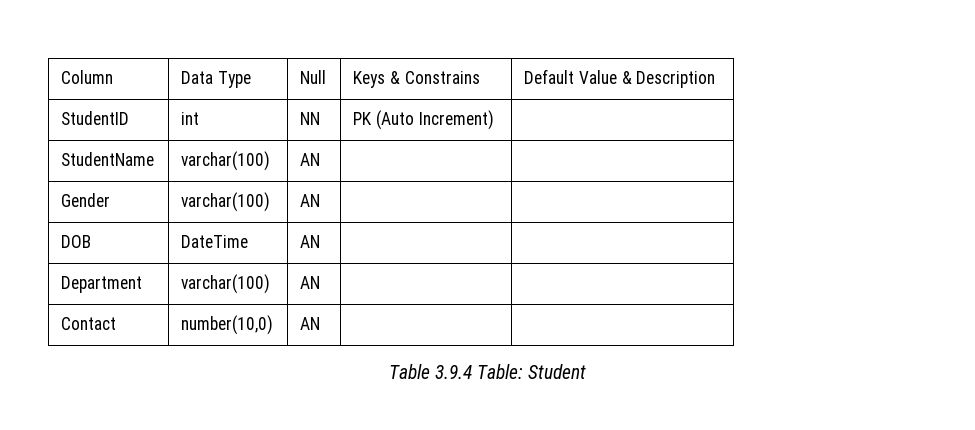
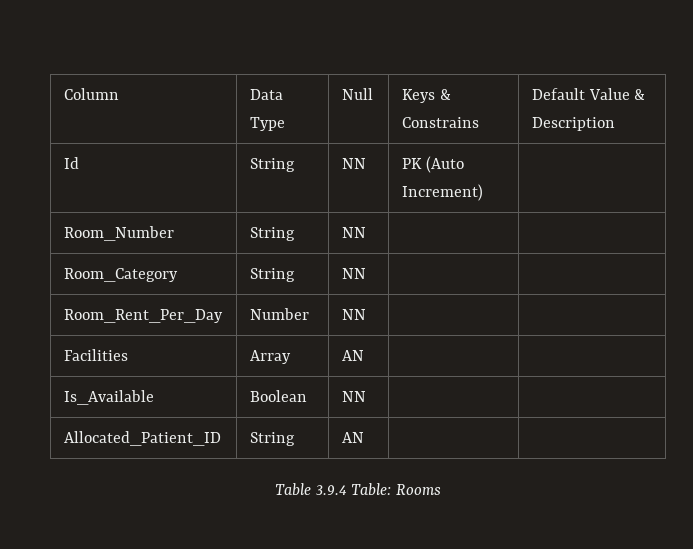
[61,111,130,125] [181,112,200,125] StudentID | int -> [63,157,79,169] [249,158,295,172] Id | String
[61,152,155,166] [181,151,271,171] [300,153,321,166] [61,193,111,207] [181,192,271,212] [300,194,321,207] [61,235,92,248] [181,235,249,248] [300,235,321,248] [61,276,143,293] [181,274,271,294] [300,276,321,289] [61,317,117,330] [181,315,274,335] StudentName | varchar(100) | AN | | // Gender | varchar(100) | AN | | // DOB | DateTime | AN | | // Department | varchar(100) | AN | | // Contact | number(10,0) -> [63,226,174,241] [249,227,295,241] [341,227,366,238] [63,268,178,282] [249,268,295,282] [341,268,366,279] [63,309,223,323] [249,308,309,320] [341,309,366,320] [63,349,128,361] [249,350,291,364] [341,350,364,361] [63,390,154,405] [249,390,307,402] [341,391,366,402] [63,431,221,446] [249,432,295,446] Room_Number | String | NN | | // Room_Category | String | NN | | // Room_Rent_Per_Day | Number | NN | | // Facilities | Array | AN | | // Is_Available | Boolean | NN | | // Allocated_Patient_ID | String
[528,364,587,379] Student -> [396,484,442,495] Rooms

